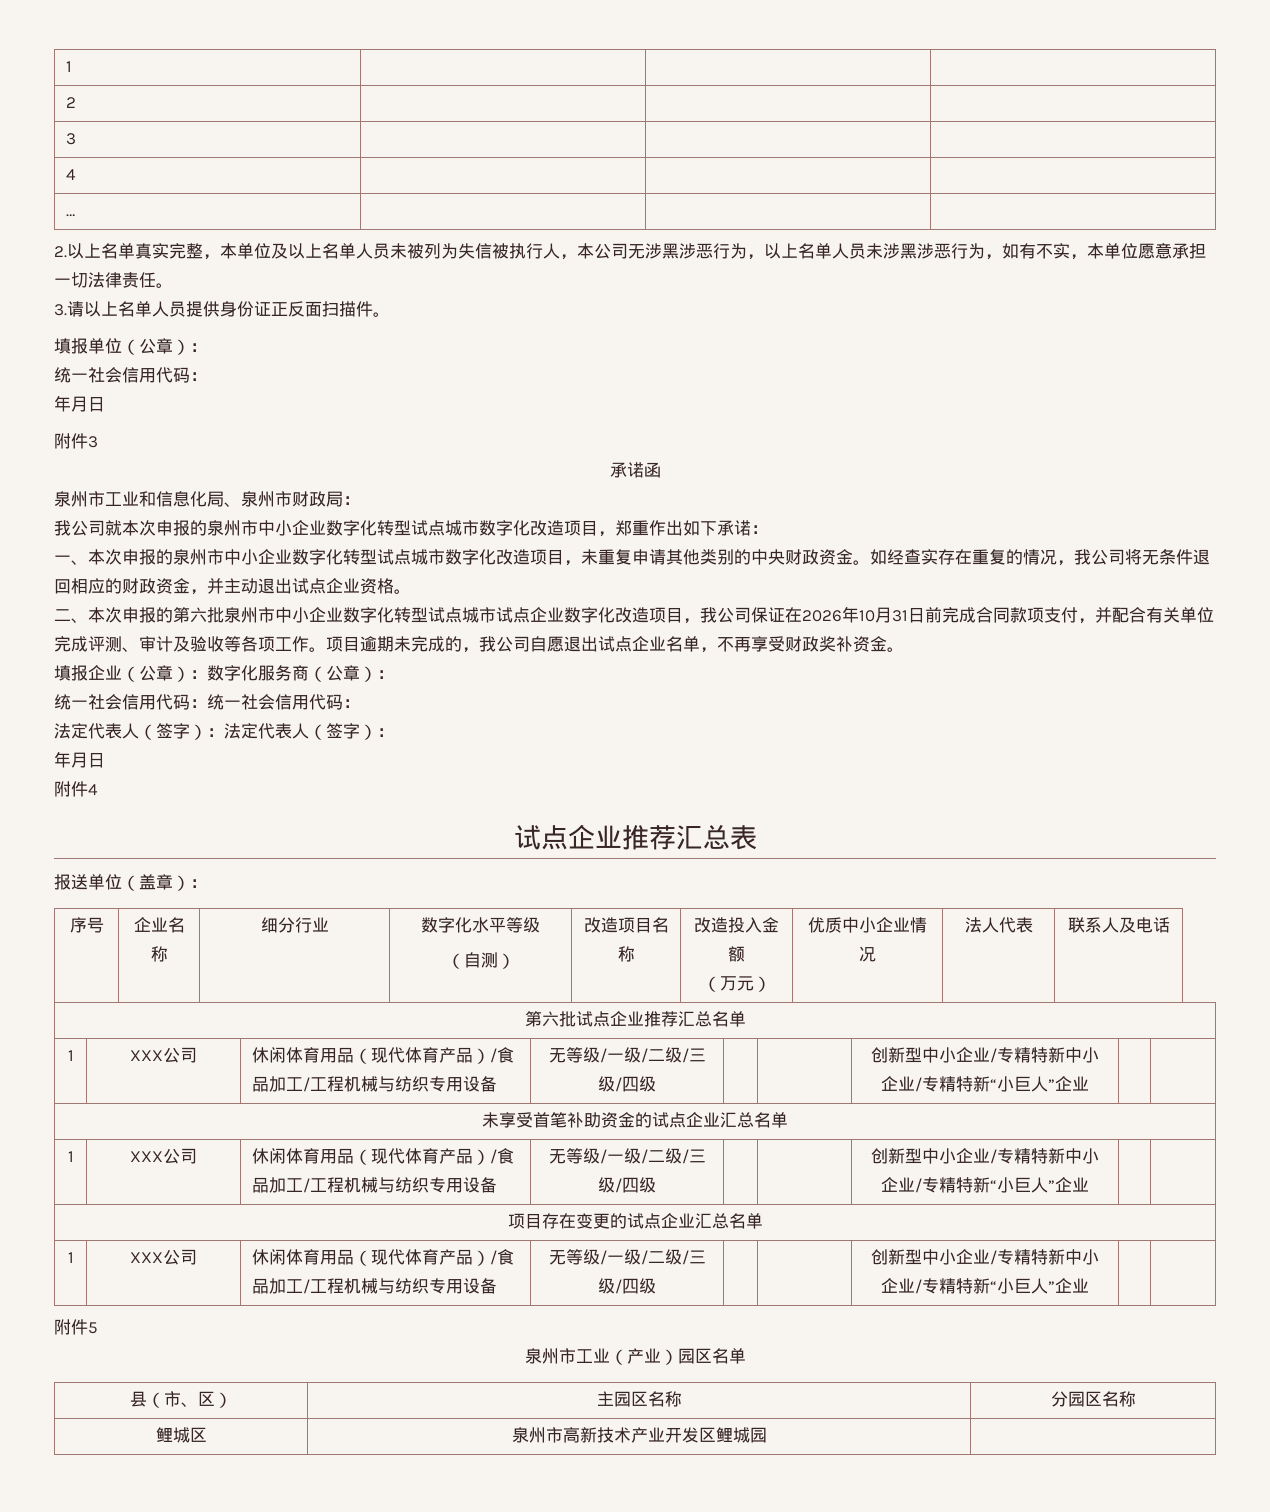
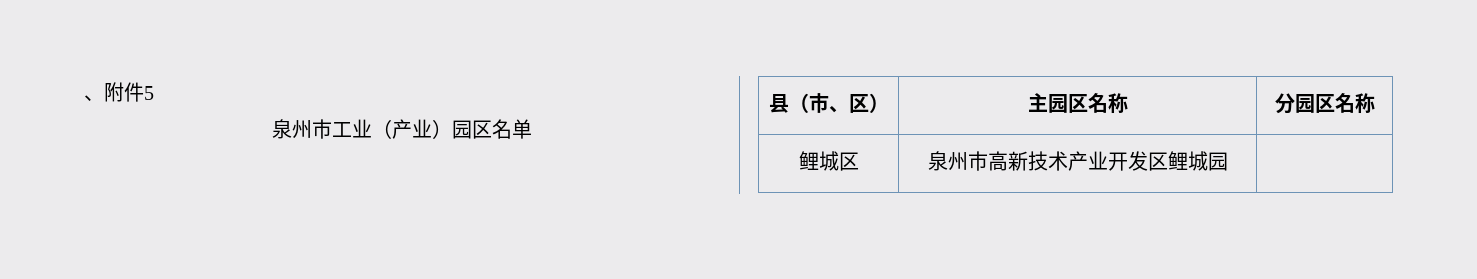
[65,61,72,72] [65,97,76,108] [65,133,76,145] [65,169,76,180] [65,214,75,217] [54,243,1206,260] [54,272,173,288] [54,301,390,317] [54,338,207,355] [54,367,207,383] [54,395,105,412] [54,433,98,449] [609,462,661,478] [54,491,360,507] [54,520,768,537] [54,549,1210,566] [54,578,411,595] [54,606,1214,624] [54,636,904,653] [54,665,394,682] [54,694,360,710] [54,723,394,740] [54,751,105,768] [54,781,98,797] [513,824,757,850] [54,874,207,891] [69,917,104,933] [133,917,185,933] [150,946,168,962] [260,917,329,933] [421,917,540,933] [446,952,515,969] [583,917,669,933] [617,946,635,962] [694,917,779,933] [728,946,745,962] [702,976,771,992] [808,917,927,933] [859,946,876,962] [964,917,1033,933] [1067,917,1170,933] [524,1011,746,1027] [67,1050,74,1061] [130,1047,197,1063] [251,1047,514,1064] [251,1076,497,1092] [548,1047,706,1063] [598,1076,656,1092] [871,1047,1099,1063] [881,1076,1089,1092] [481,1112,788,1128] [67,1151,74,1162] [130,1148,197,1164] [251,1148,514,1165] [251,1177,497,1193] [548,1148,706,1164] [598,1177,656,1193] [871,1148,1099,1164] [881,1177,1089,1193] [507,1213,763,1229] [67,1252,74,1263] [130,1249,197,1265] [251,1249,514,1266] [251,1278,497,1294] [548,1249,706,1265] [598,1278,656,1294] [871,1249,1099,1265] [881,1278,1089,1294] 1 | | | // 2 | | | // 3 | | | // 4 | | | // … | | | // 2.以上名单真实完整，本单位及以上名单人员未被列为失信被执行人，本公司无涉黑涉恶行为，以上名单人员未涉黑涉恶行为，如有不实，本单位愿意承担一切法律责任。 // 3.请以上名单人员提供身份证正反面扫描件。 // 填报单位（公章）： // 统一社会信用代码： // 年月日 // 附件3 // 承诺函 // 泉州市工业和信息化局、泉州市财政局： // 我公司就本次申报的泉州市中小企业数字化转型试点城市数字化改造项目，郑重作出如下承诺： // 一、本次申报的泉州市中小企业数字化转型试点城市数字化改造项目，未重复申请其他类别的中央财政资金。如经查实存在重复的情况，我公司将无条件退回相应的财政资金，并主动退出试点企业资格。 // 二、本次申报的第六批泉州市中小企业数字化转型试点城市试点企业数字化改造项目，我公司保证在2026年10月31日前完成合同款项支付，并配合有关单位完成评测、审计及验收等各项工作。项目逾期未完成的，我公司自愿退出试点企业名单，不再享受财政奖补资金。 // 填报企业（公章）：数字化服务商（公章）： // 统一社会信用代码：统一社会信用代码： // 法定代表人（签字）：法定代表人（签字）： // 年月日 // 附件4 // 试点企业推荐汇总表 // 报送单位（盖章）： // 序号 | 企业名称 | 细分行业 | 数字化水平等级 // （自测） | 改造项目名称 | 改造投入金额 // （万元） | 优质中小企业情况 | 法人代表 | 联系人及电话 // 第六批试点企业推荐汇总名单 // 1 | XXX公司 | 休闲体育用品（现代体育产品）/食品加工/工程机械与纺织专用设备 | 无等级/一级/二级/三级/四级 | | | 创新型中小企业/专精特新中小企业/专精特新“小巨人”企业 | | // 未享受首笔补助资金的试点企业汇总名单 // 1 | XXX公司 | 休闲体育用品（现代体育产品）/食品加工/工程机械与纺织专用设备 | 无等级/一级/二级/三级/四级 | | | 创新型中小企业/专精特新中小企业/专精特新“小巨人”企业 | | // 项目存在变更的试点企业汇总名单 // 1 | XXX公司 | 休闲体育用品（现代体育产品）/食品加工/工程机械与纺织专用设备 | 无等级/一级/二级/三级/四级 | | | 创新型中小企业/专精特新中小企业/专精特新“小巨人”企业 | | // -> [84,95,104,101] 、

